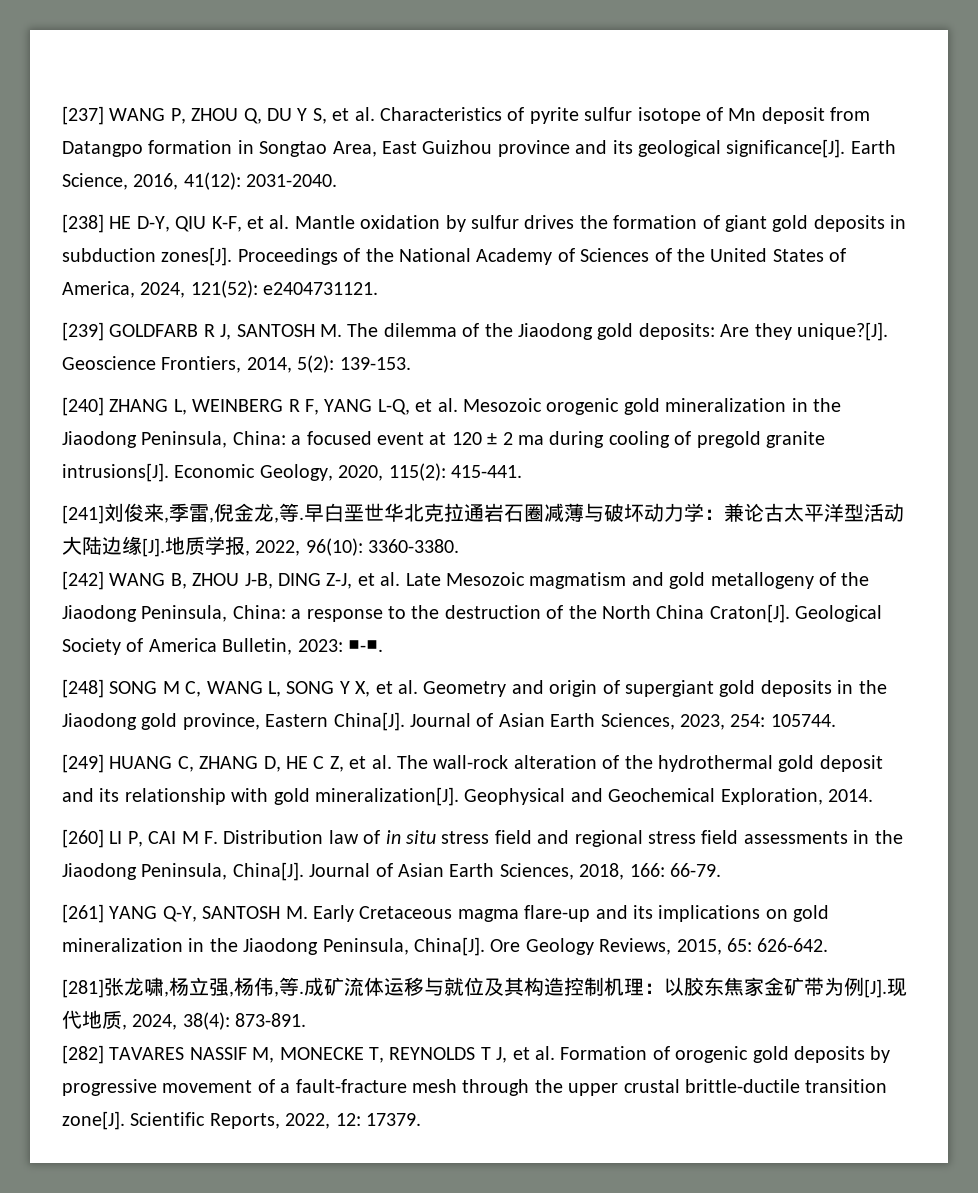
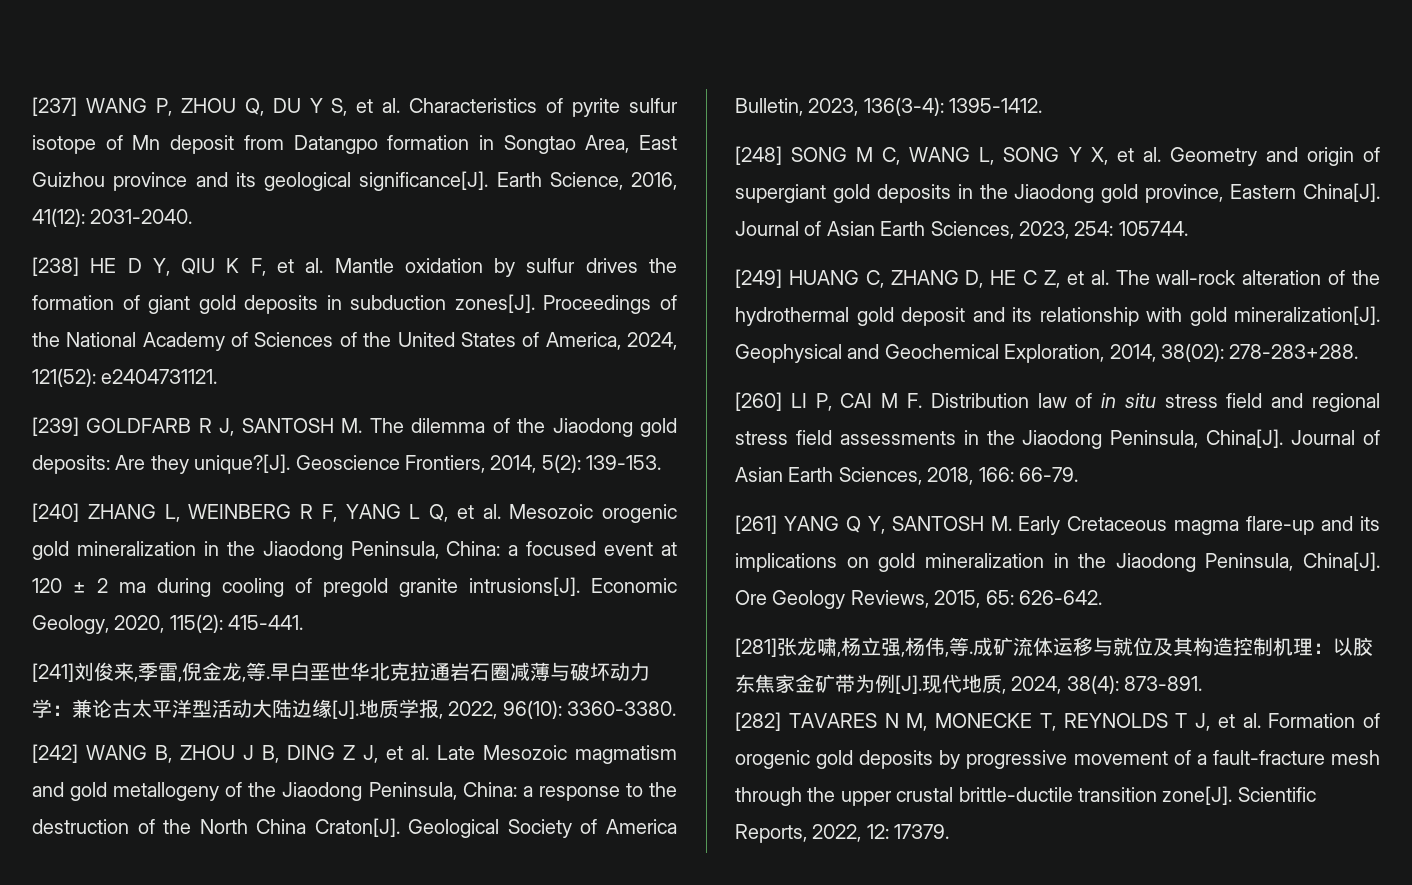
[136,216,242,232] D-Y, QIU K-F, -> [127,258,266,276] D Y, QIU K F,
[377,399,410,415] L-Q, -> [409,504,448,522] L Q,
[244,573,353,589] J-B, DING Z-J, -> [243,745,378,763] J B, DING Z J,
[297,639,383,652] 2023: ■-■. -> [808,97,1043,116] 2023, 136(3-4): 1395-1412.
[827,789,873,802] 2014. -> [1109,343,1359,362] 2014, 38(02): 278-283+288.
[162,906,197,922] Q-Y, -> [845,516,885,534] Q Y,
[189,1047,247,1060] NASSIF -> [884,713,899,728] N

